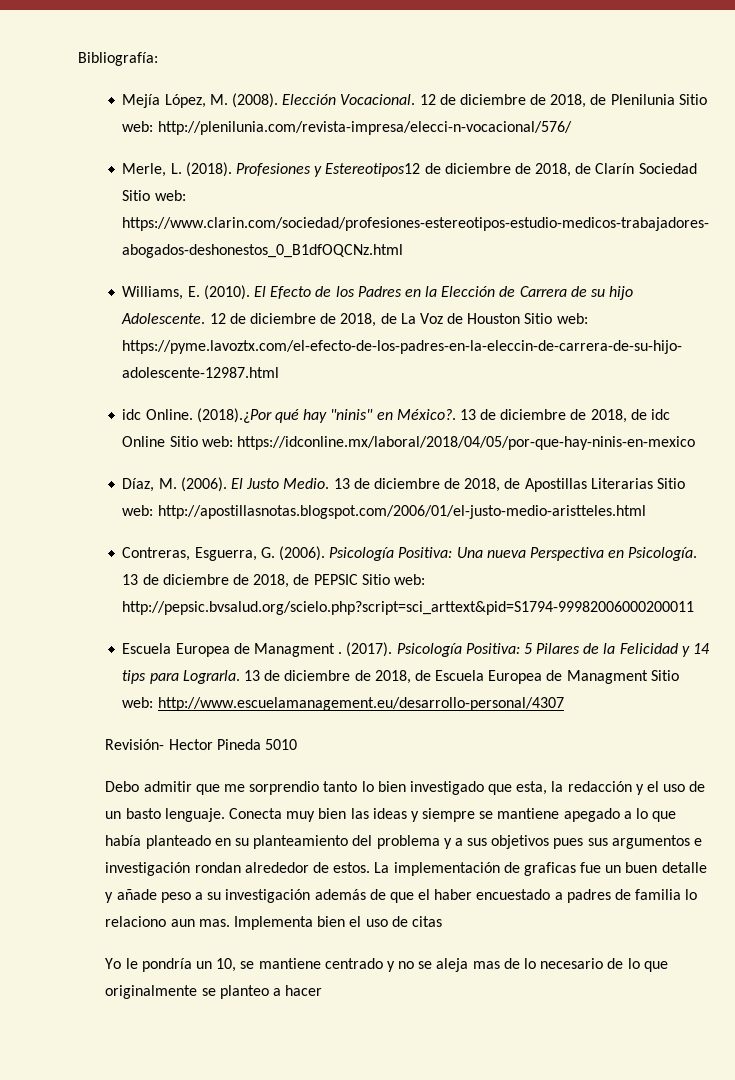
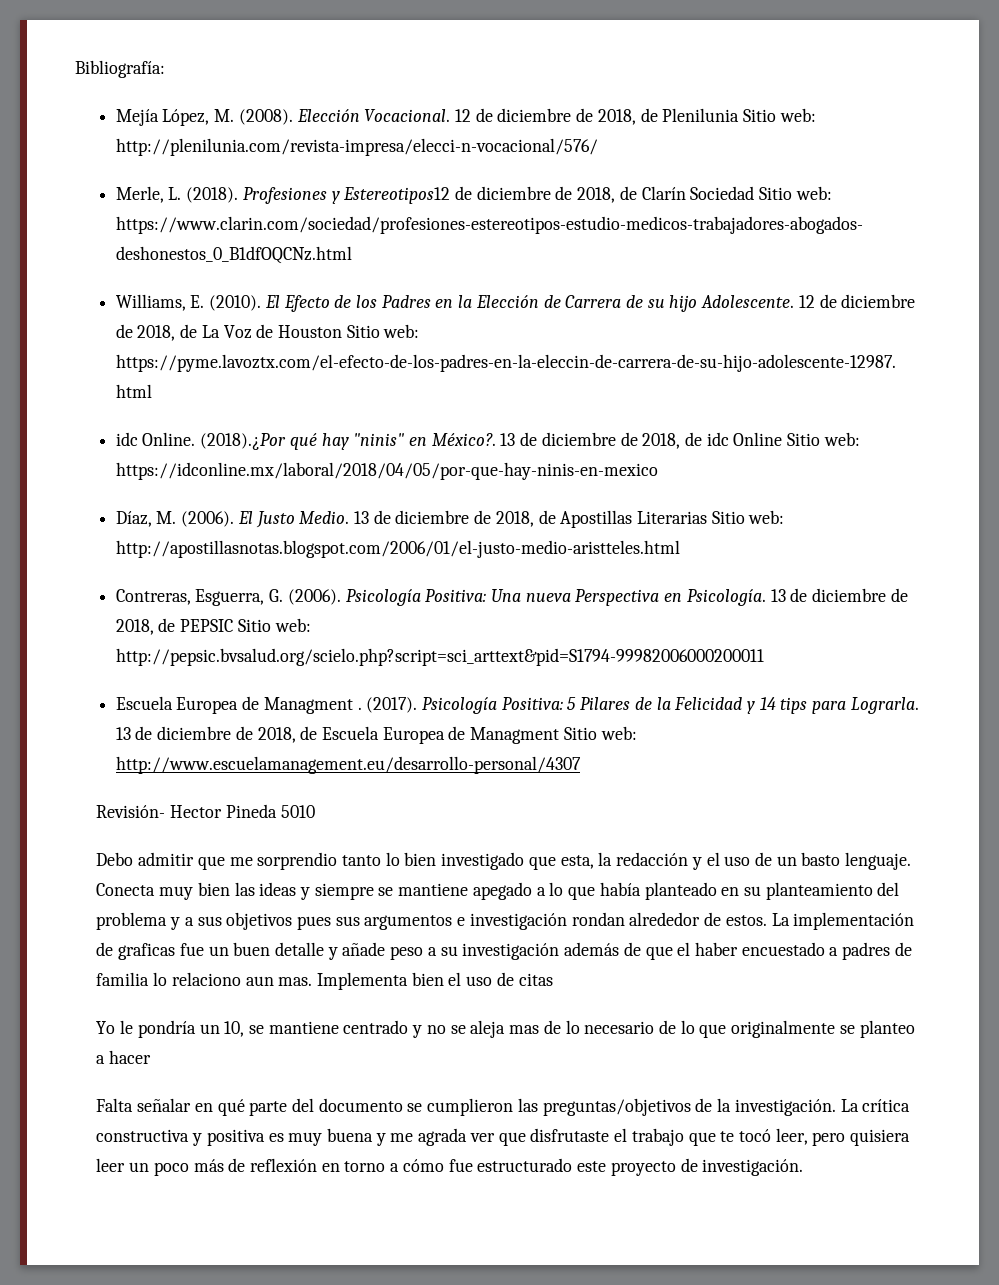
(323, 990) none -> [96,1098,911,1116] [96,1128,911,1146] [96,1158,804,1176] // Falta señalar en qué parte del documento se cumplieron las preguntas/objetivos de la investigación. La crítica constructiva y positiva es muy buena y me agrada ver que disfrutaste el trabajo que te tocó leer, pero quisiera leer un poco más de reflexión en torno a cómo fue estructurado este proyecto de investigación.

